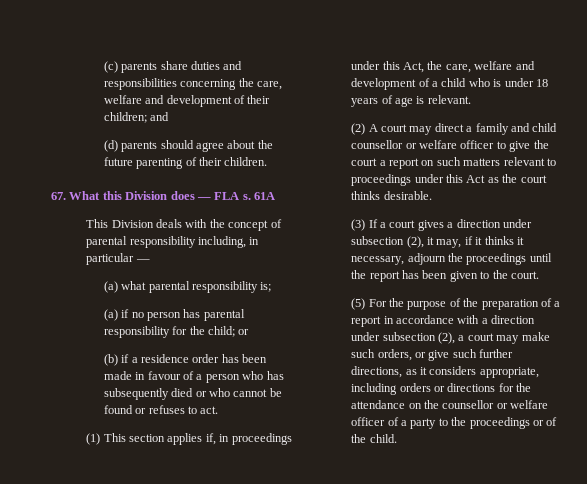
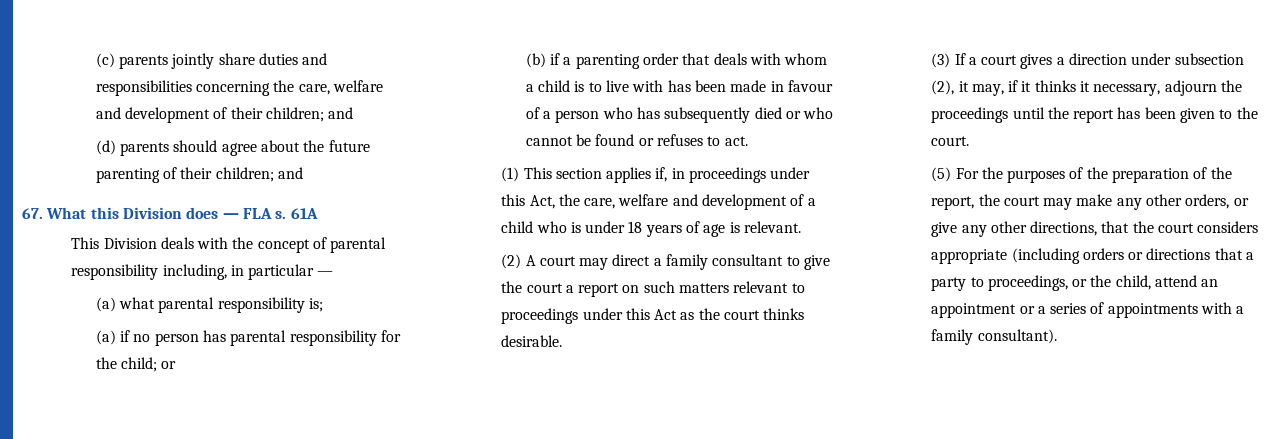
(158, 67) none -> [171,53,215,69] jointly
[224,157,268,166] children. -> [215,167,304,182] children; and
[141,354,220,363] residence order -> [575,53,828,69] [525,80,664,92] parenting order that deals with whom a child is to live with
[510,123,558,132] [351,140,495,149] and child counsellor or welfare officer -> [712,254,784,266] consultant
[407,301,447,310] purpose -> [1007,170,1066,183] purposes
[554,301,561,307] [351,315,536,327] [351,332,465,344] a report in accordance with a direction under subsection (2), a -> [1210,167,1232,179] [931,194,1000,210] the report, the
[351,349,376,358] such -> [1116,194,1183,210] any other
[452,349,514,358] [351,366,539,378] [351,383,532,395] [351,400,549,409] [351,417,558,429] [351,434,397,443] such further directions, as it considers appropriate, including orders or directions for the attendance on the counsellor or welfare officer of a party to the proceedings or of the child. -> [961,221,1259,237] [931,248,1255,264] [931,275,1219,291] [931,302,1245,318] [931,329,1057,345] any other directions, that the court considers appropriate (including orders or directions that a party to proceedings, or the child, attend an appointment or a series of appointments with a family consultant).

